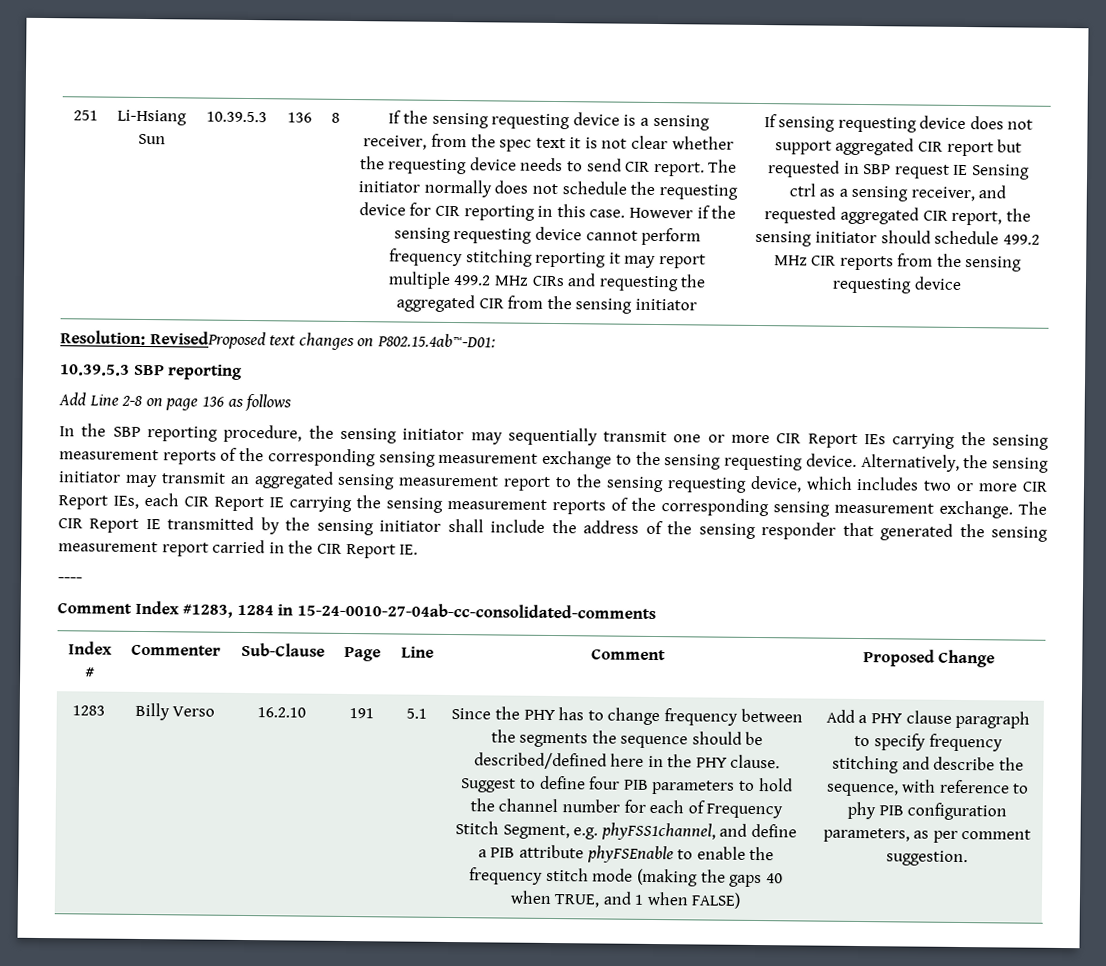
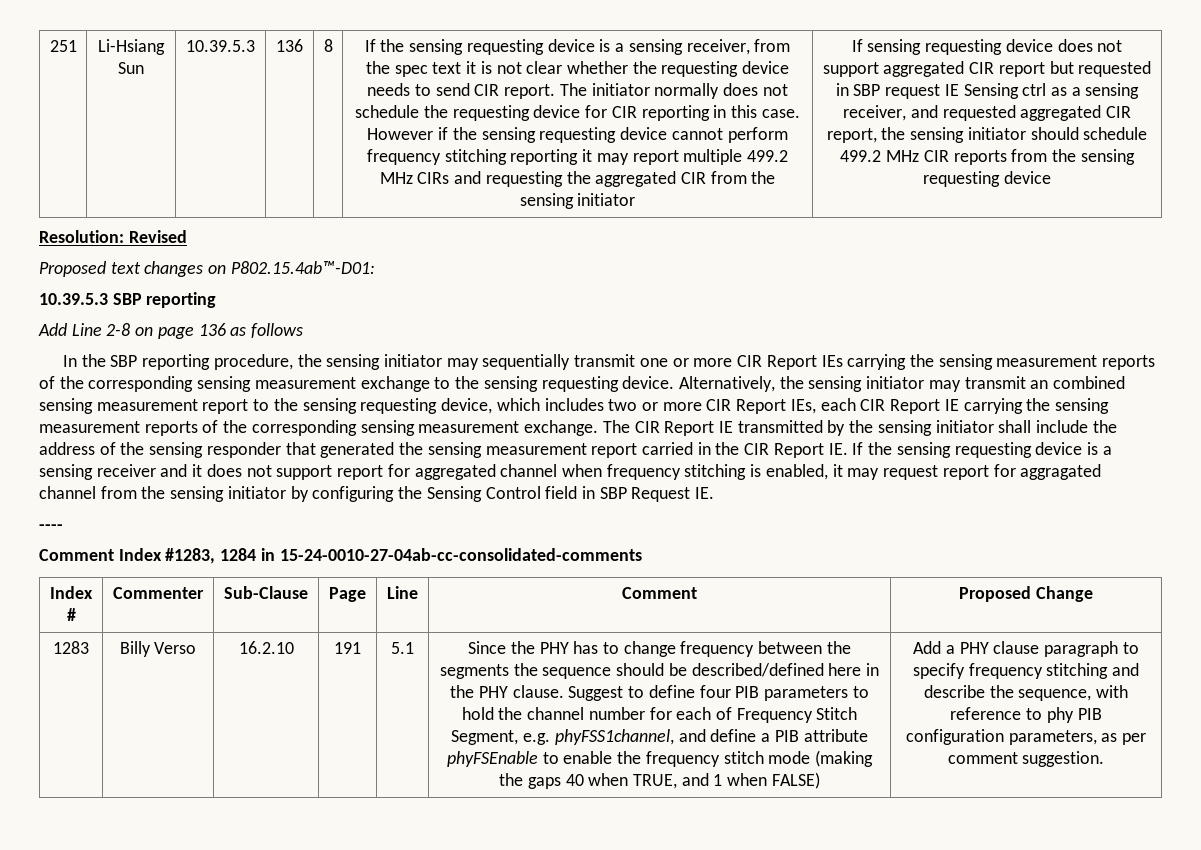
[149,331,266,350] RevisedProposed -> [128,230,187,243] [39,261,106,277] Revised // Proposed
[253,471,334,489] aggregated -> [1053,376,1126,389] combined
(419, 549) none -> [852,442,1112,458] [39,464,1102,480] [39,486,715,502] If the sensing requesting device is a sensing receiver and it does not support report for aggregated channel when frequency stitching is enabled, it may request report for aggragated channel from the sensing initiator by configuring the Sensing Control field in SBP Request IE.

